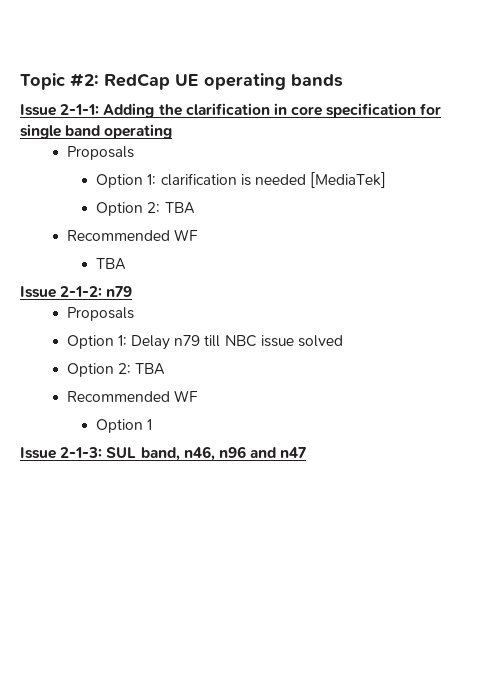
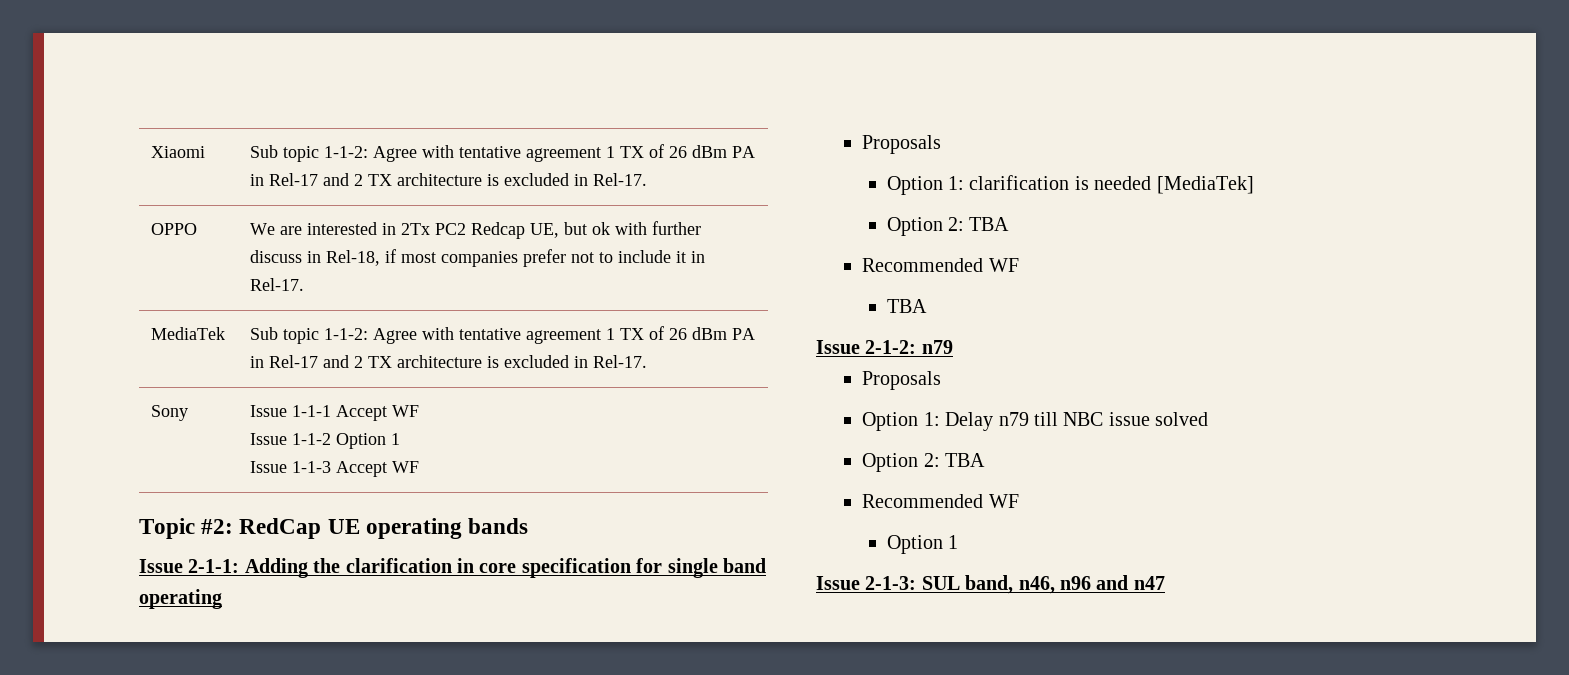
(20, 81) none -> [151,146,206,158] [250,144,756,162] [250,173,648,186] [151,223,198,235] [250,221,702,239] [250,249,706,267] [250,278,305,291] [151,327,226,340] [250,326,756,344] [250,355,648,368] [151,405,189,421] [250,405,420,421] [250,433,401,449] [250,461,420,477] Xiaomi | Sub topic 1-1-2: Agree with tentative agreement 1 TX of 26 dBm PA in Rel-17 and 2 TX architecture is excluded in Rel-17. // OPPO | We are interested in 2Tx PC2 Redcap UE, but ok with further discuss in Rel-18, if most companies prefer not to include it in Rel-17. // MediaTek | Sub topic 1-1-2: Agree with tentative agreement 1 TX of 26 dBm PA in Rel-17 and 2 TX architecture is excluded in Rel-17. // Sony | Issue 1-1-1 Accept WF // Issue 1-1-2 Option 1 // Issue 1-1-3 Accept WF //

